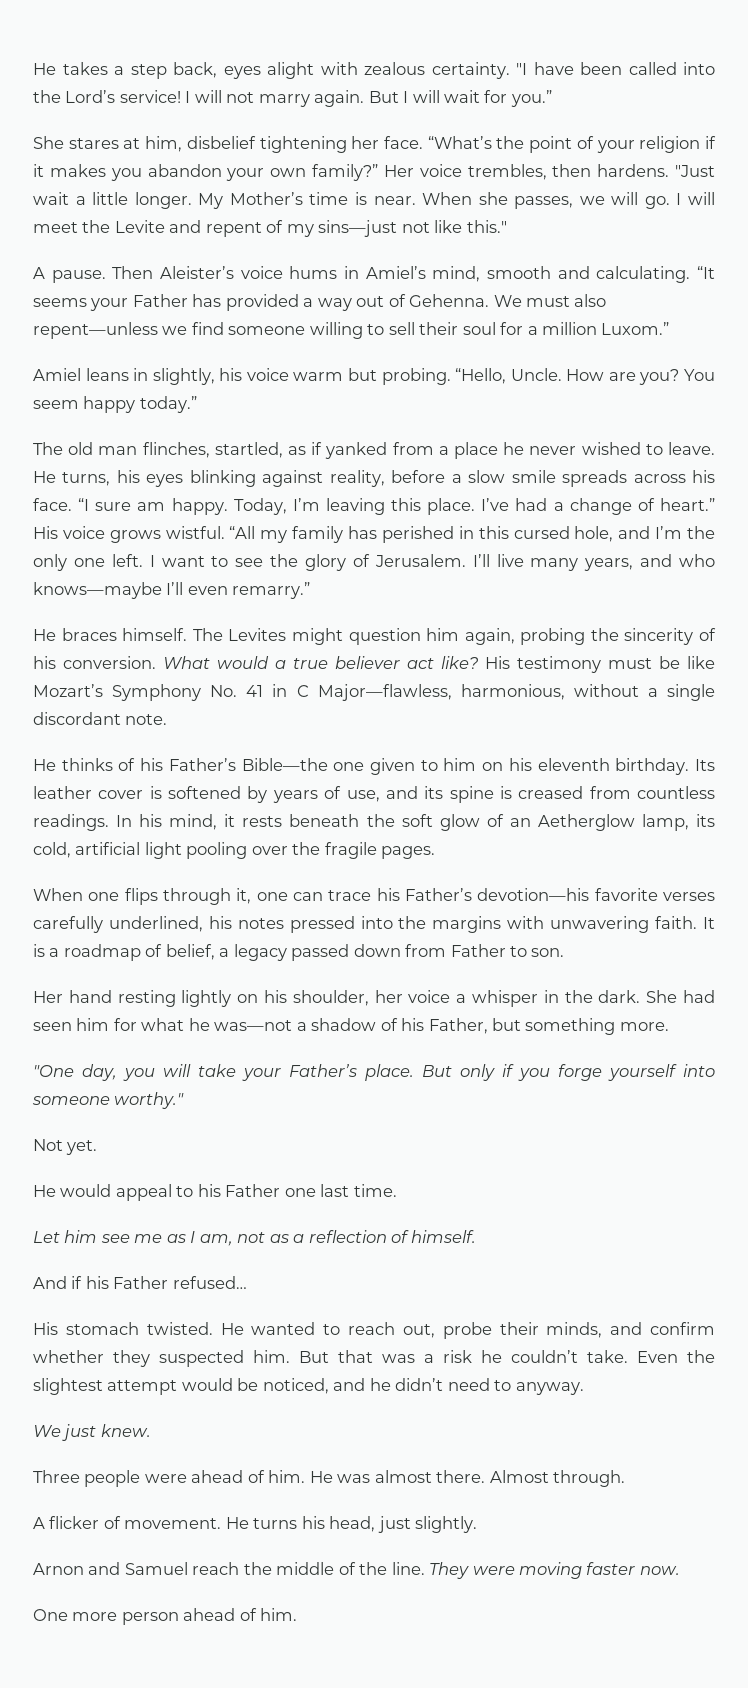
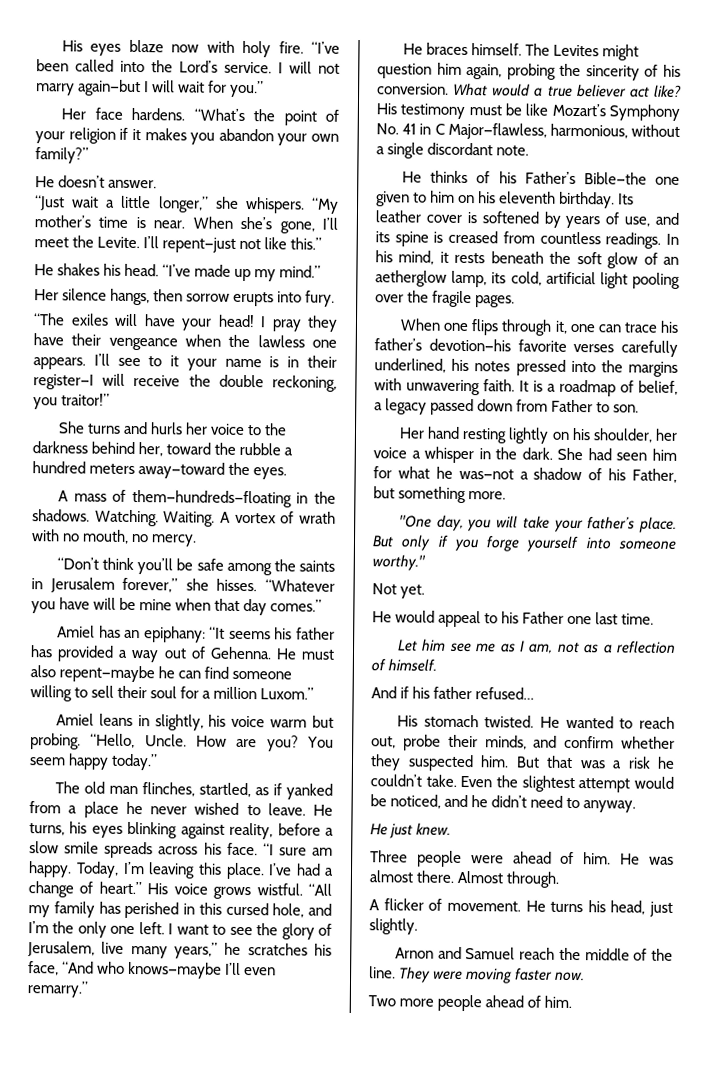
[33,62,574,79] He takes a step back, eyes alight with zealous certainty. "I have -> [62,39,340,58] His eyes blaze now with holy fire. “I’ve
[119,90,181,103] service! -> [223,61,272,74] service.
[314,90,399,107] again. But -> [78,79,142,97] again—but
[33,136,423,153] She stares at him, disbelief tightening her face. -> [61,107,186,121] Her face hardens.
[383,164,716,180] [33,192,715,209] [33,220,507,237] [33,266,715,283] [33,294,188,311] Her voice trembles, then hardens. "Just wait a little longer. My Mother’s time is near. When she passes, we will go. I will meet the Levite and repent of my sins—just not like this." // A pause. Then Aleister’s voice hums in Amiel’s mind, smooth and calculating. “It seems your Father -> [35,175,158,189] [34,195,339,214] [34,215,339,234] [34,235,323,253] [34,263,322,282] [34,288,336,307] [33,313,338,332] [33,333,337,351] [33,353,337,371] [33,373,337,392] [33,393,111,410] [58,421,288,436] [32,441,294,457] [32,461,288,480] [58,489,336,508] [32,509,336,527] [31,529,198,547] [57,557,335,576] [31,577,335,593] [31,597,323,616] [57,625,335,643] // He doesn’t answer. // “Just wait a little longer,” she whispers. “My mother’s time is near. When she’s gone, I’ll meet the Levite. I’ll repent—just not like this.” // He shakes his head. “I’ve made up my mind.” // Her silence hangs, then sorrow erupts into fury. // “The exiles will have your head! I pray they have their vengeance when the lawless one appears. I’ll see to it your name is in their register—I will receive the double reckoning, you traitor!” // She turns and hurls her voice to the darkness behind her, toward the rubble a hundred meters away—toward the eyes. // A mass of them—hundreds—floating in the shadows. Watching. Waiting. A vortex of wrath with no mouth, no mercy. // “Don’t think you’ll be safe among the saints in Jerusalem forever,” she hisses. “Whatever you have will be mine when that day comes.” // Amiel has an epiphany: “It seems his father
[493,295,522,307] We -> [275,648,297,660] He
[33,322,188,339] repent—unless we -> [59,665,202,683] repent—maybe he can
[374,554,673,571] Jerusalem. I’ll live many years, and -> [27,941,332,959] [28,961,95,976] Jerusalem, live many years,” he scratches his face, “And
[537,814,635,831] Aetherglow -> [375,270,447,287] aetherglow
[404,888,472,901] Father’s -> [374,338,422,351] father’s
[289,1064,357,1077] Father’s -> [587,516,636,530] father’s
[113,1276,169,1289] Father -> [433,686,473,700] father
[33,1425,61,1437] We -> [370,823,388,836] He
[33,1609,179,1625] One more person -> [368,994,483,1012] Two more people

